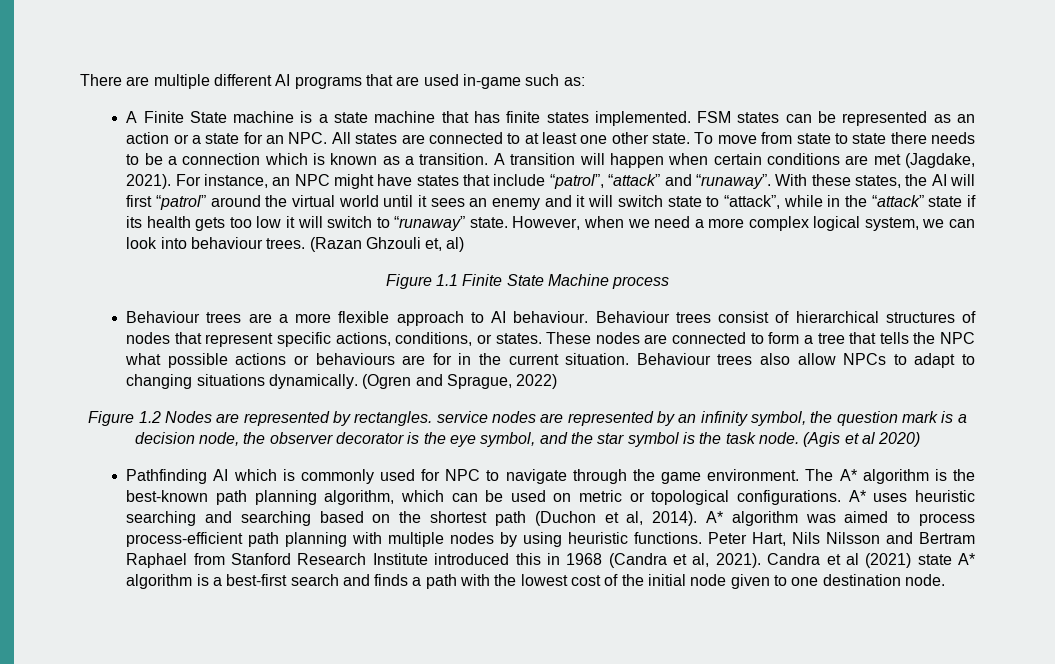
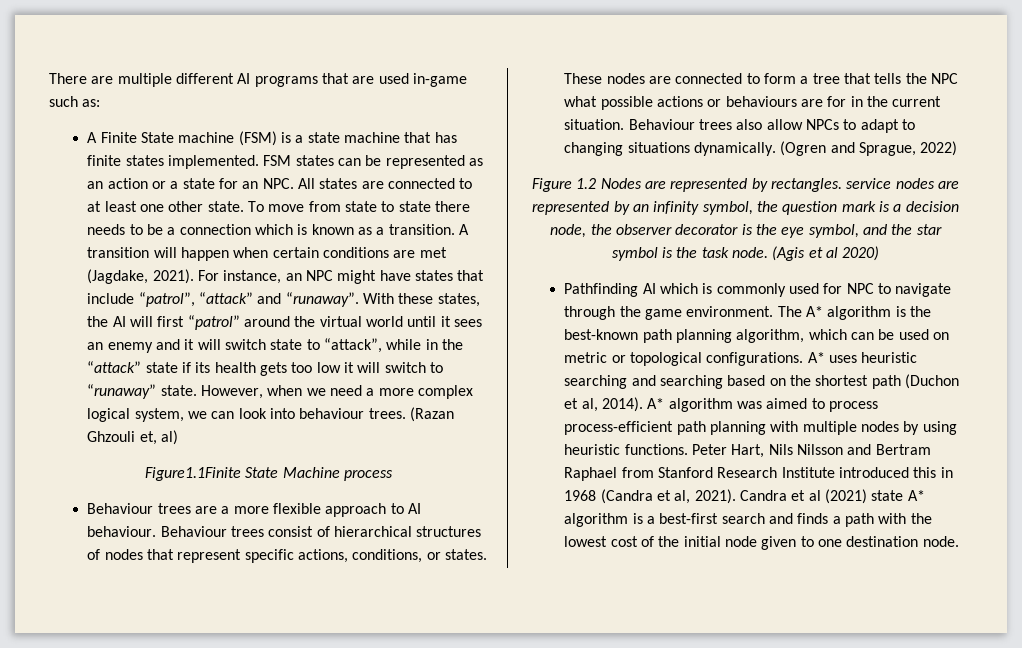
(295, 117) none -> [238,131,277,146] (FSM)
[385,274,503,289] Figure 1.1 Finite -> [145,467,242,481] Figure1.1Finite

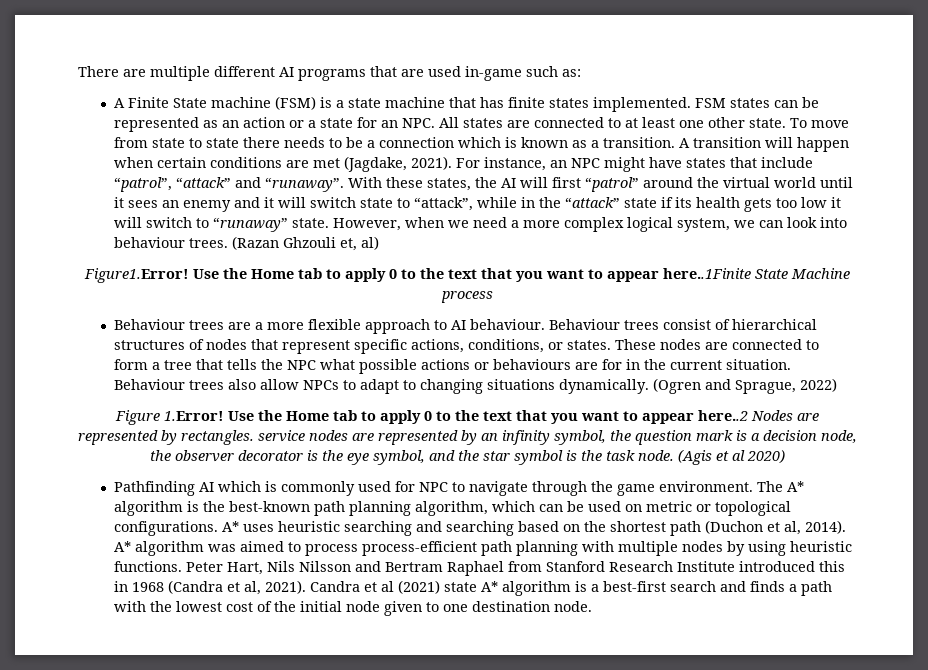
[145,467,242,481] Figure1.1Finite -> [84,268,751,283] Figure1.Error! Use the Home tab to apply 0 to the text that you want to appear here..1Finite
[576,178,597,189] 1.2 -> [164,410,748,424] 1.Error! Use the Home tab to apply 0 to the text that you want to appear here..2

